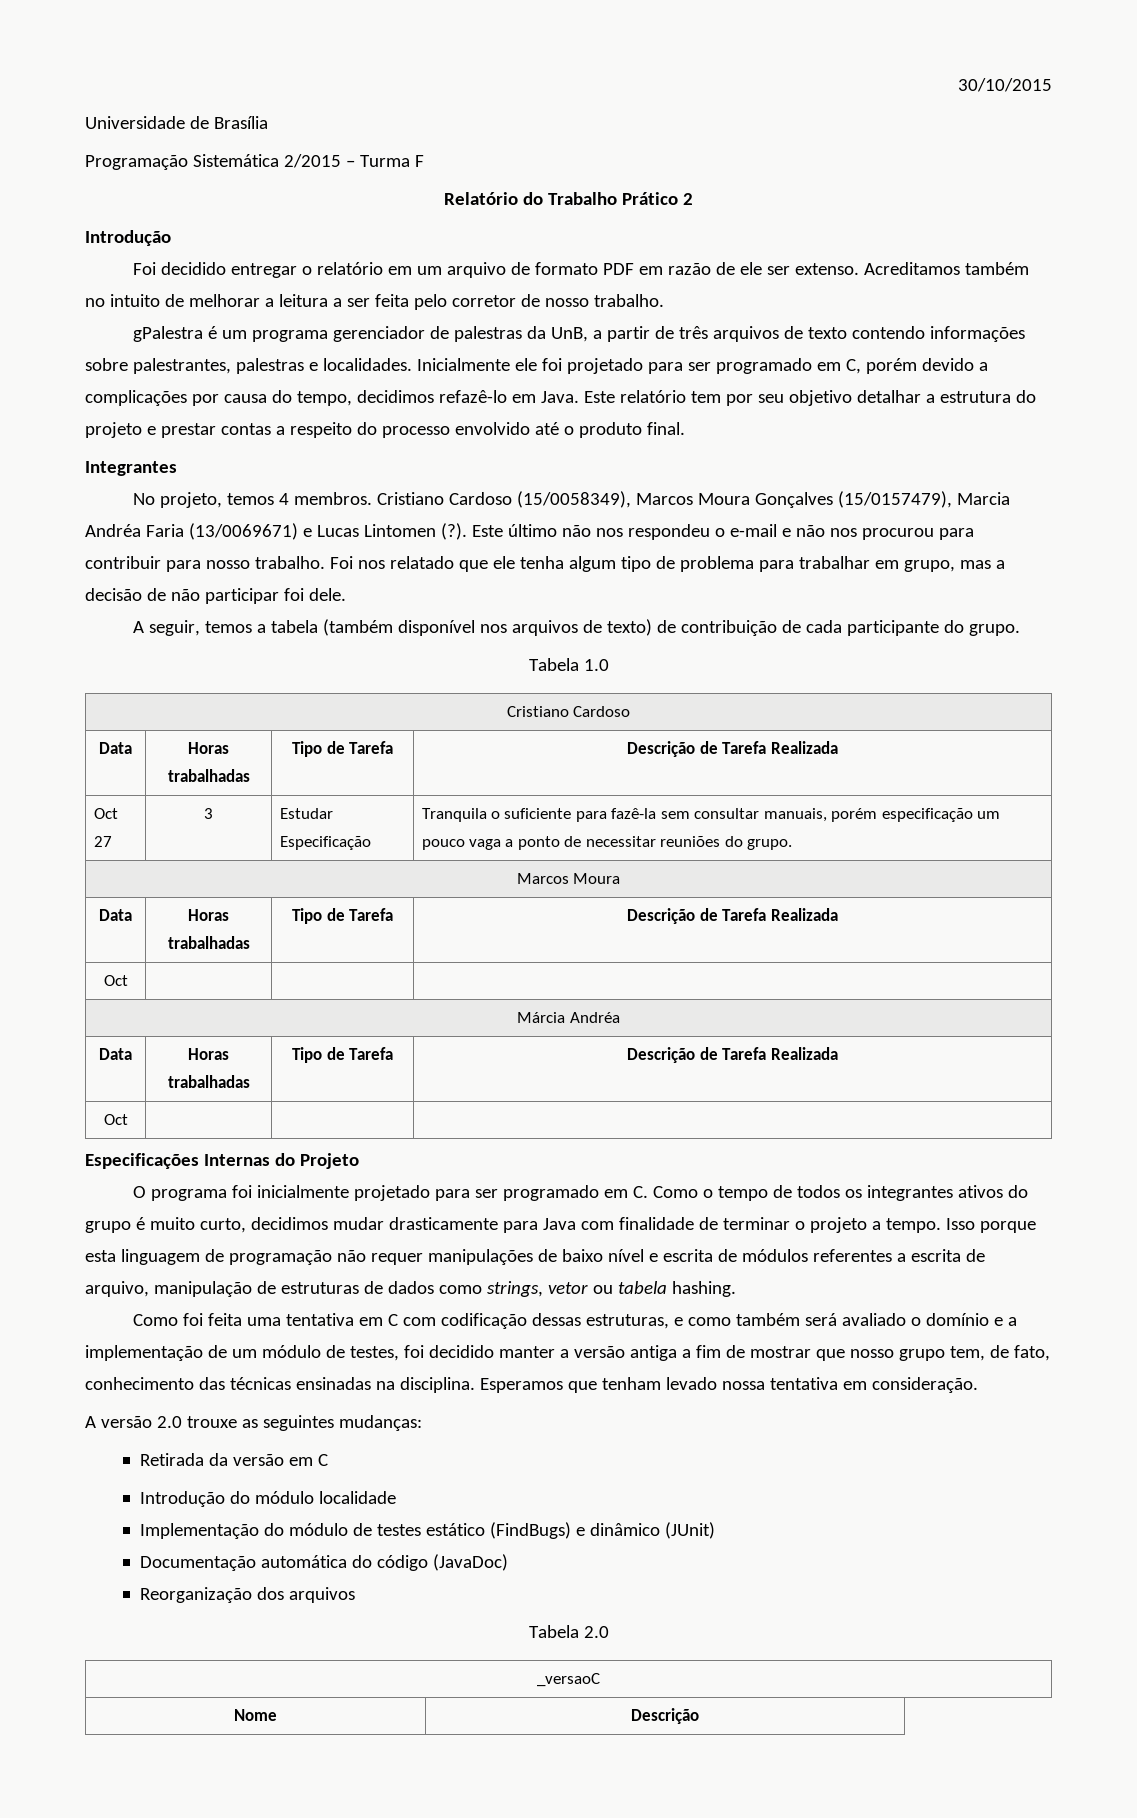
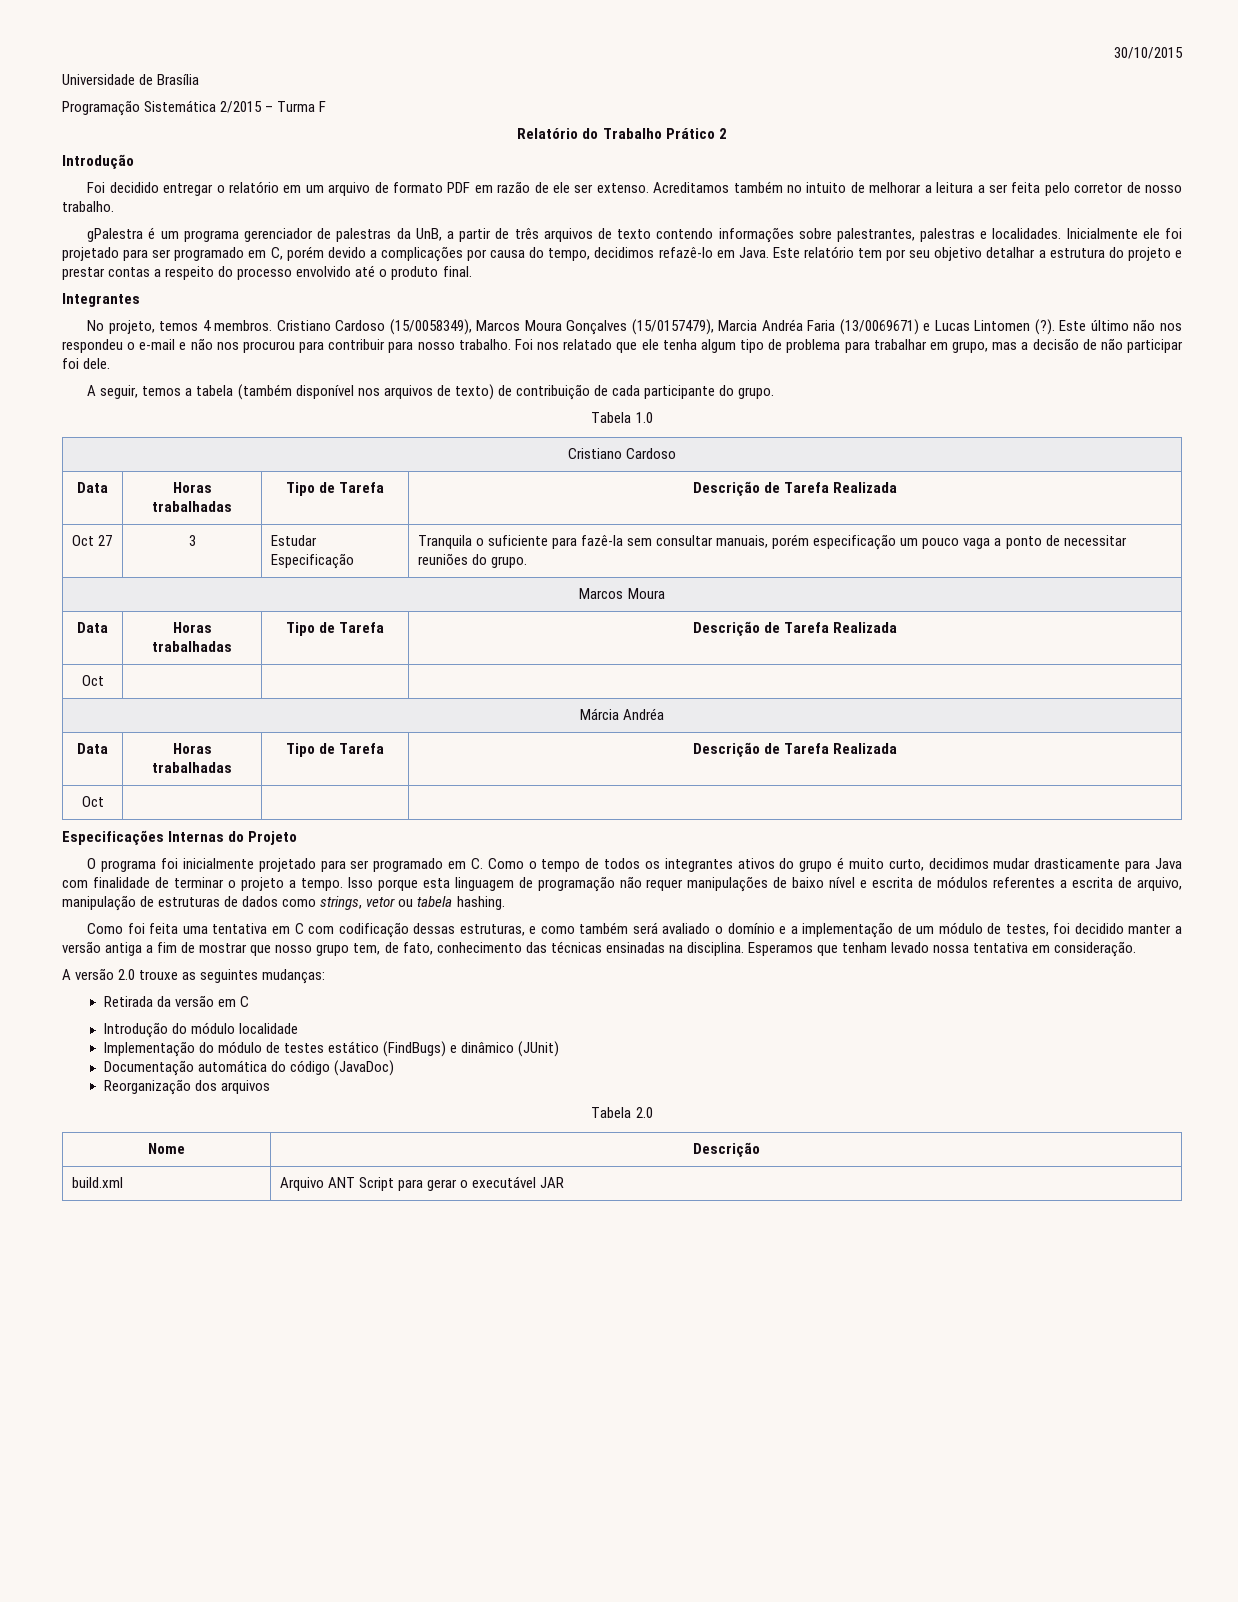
[537,1673,600,1687] // _versaoC -> (653, 1112) none
(699, 1716) none -> [71,1177,123,1188] [279,1176,565,1191] // build.xml | Arquivo ANT Script para gerar o executável JAR

